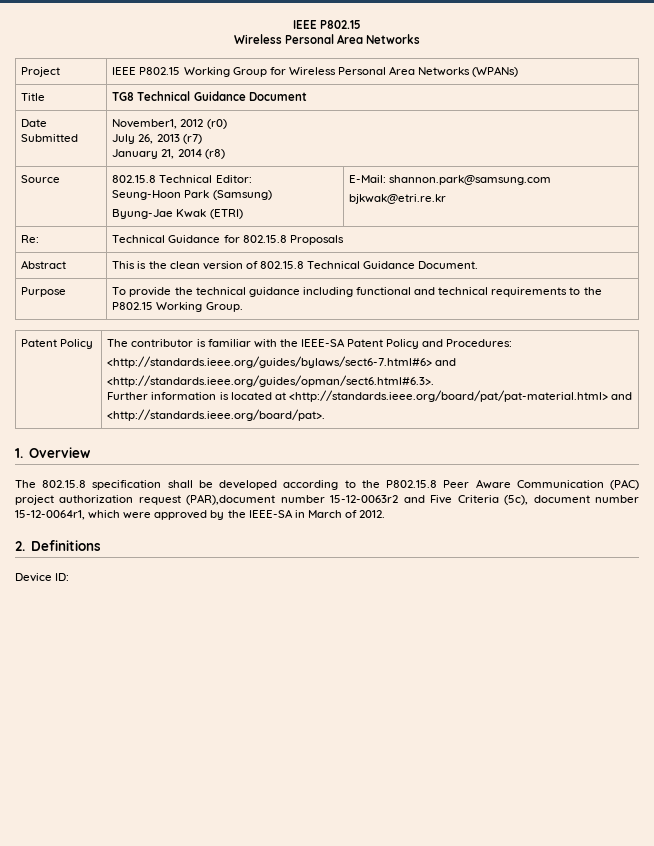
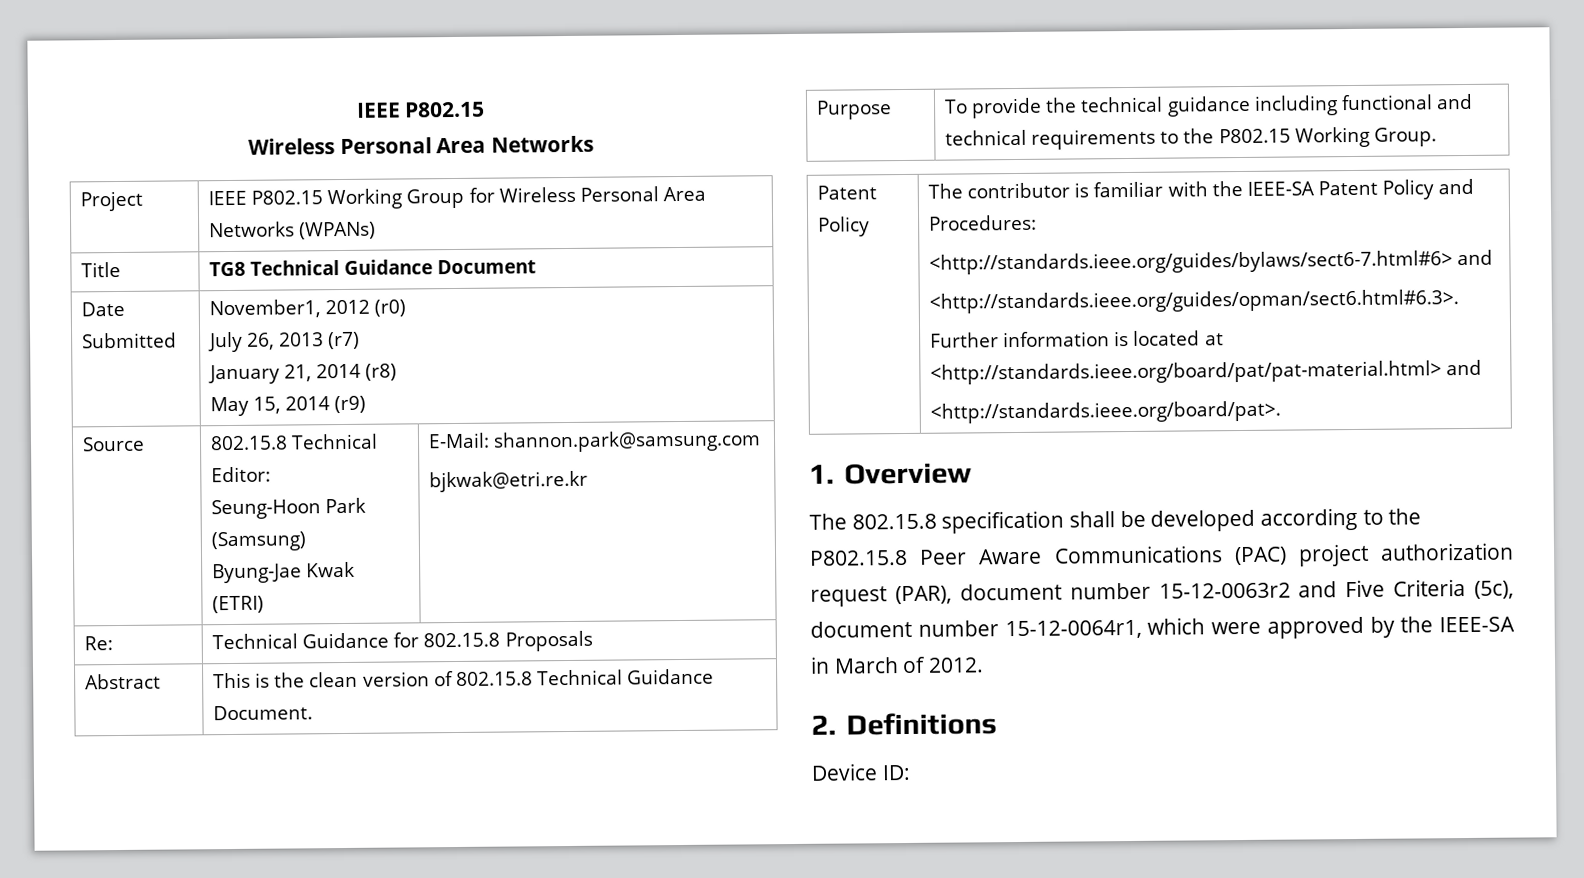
(225, 154) none -> [210,395,367,417] // May 15, 2014 (r9)
[516,480,604,488] Communication -> [1053,545,1223,564] Communications
[186,494,276,505] (PAR),document -> [894,583,1062,605] (PAR), document

